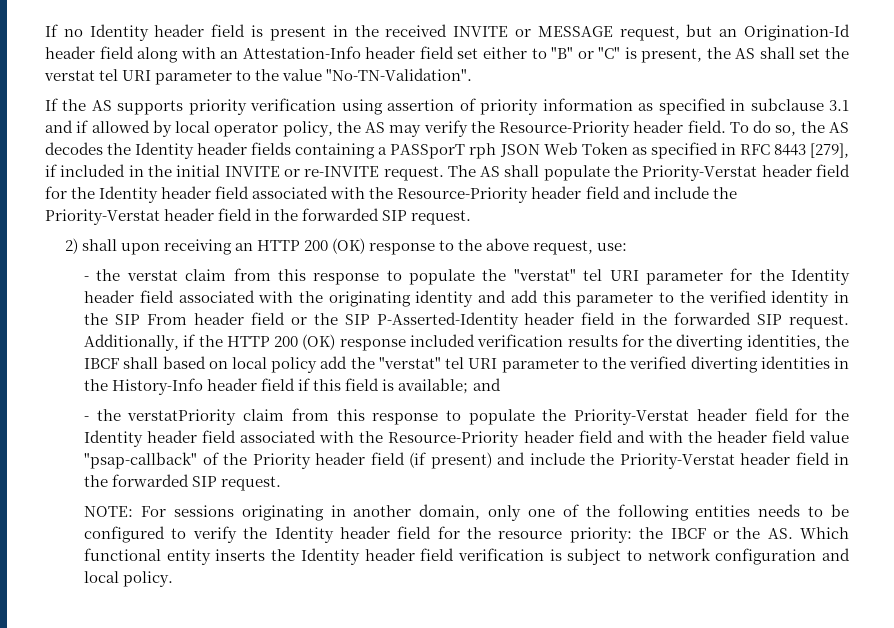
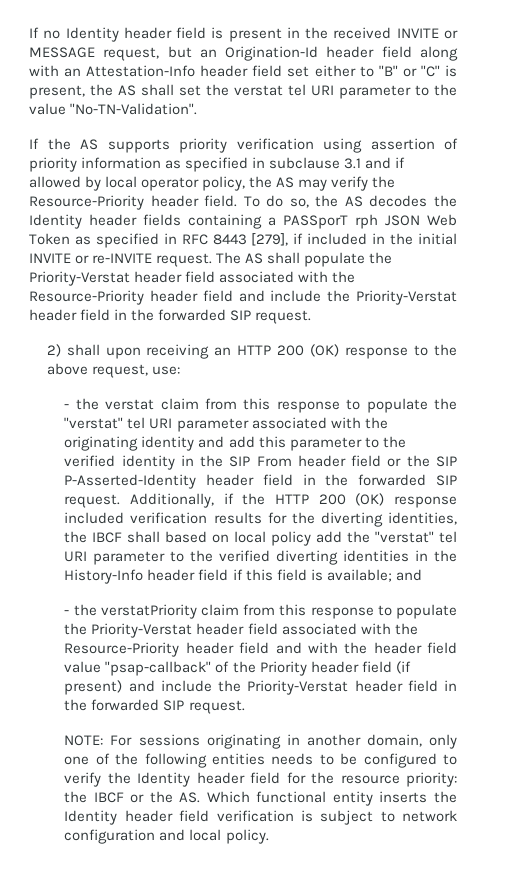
[45,186,250,203] for the Identity header field -> (216, 277) none
[730,268,850,285] [84,290,174,303] for the Identity header field -> (249, 425) none
[795,408,849,421] [84,430,237,447] for the Identity header field -> (278, 629) none

